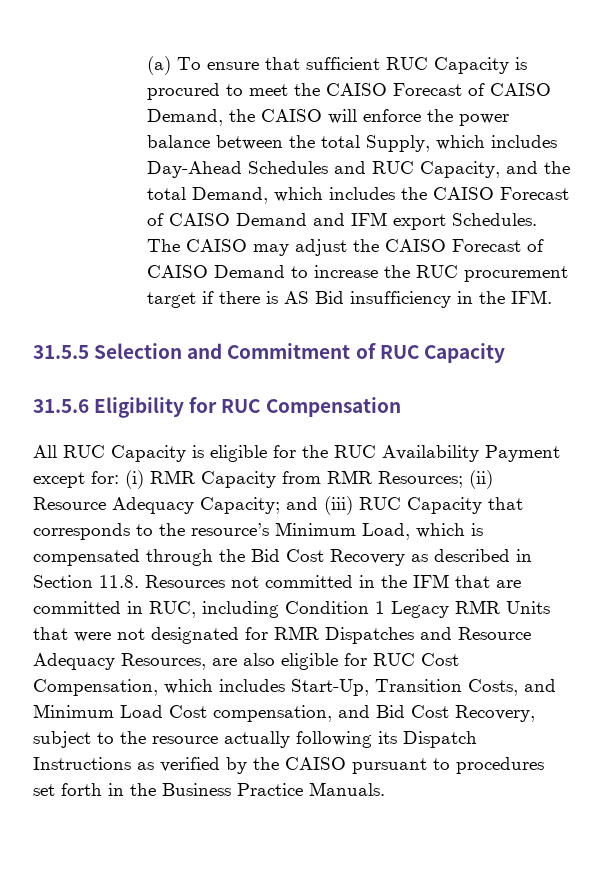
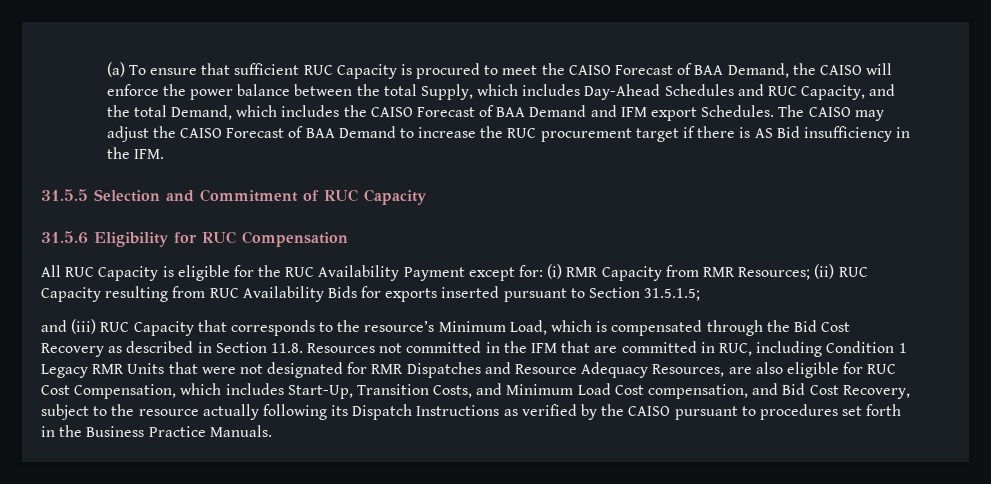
[489,83,551,96] CAISO -> [694,65,724,75] BAA
[168,213,230,226] CAISO -> [496,107,526,117] BAA
[146,265,208,278] CAISO -> [305,128,335,138] BAA
[33,497,280,514] Resource Adequacy Capacity; -> [838,267,868,277] [41,286,701,302] RUC Capacity resulting from RUC Availability Bids for exports inserted pursuant to Section 31.5.1.5; //

